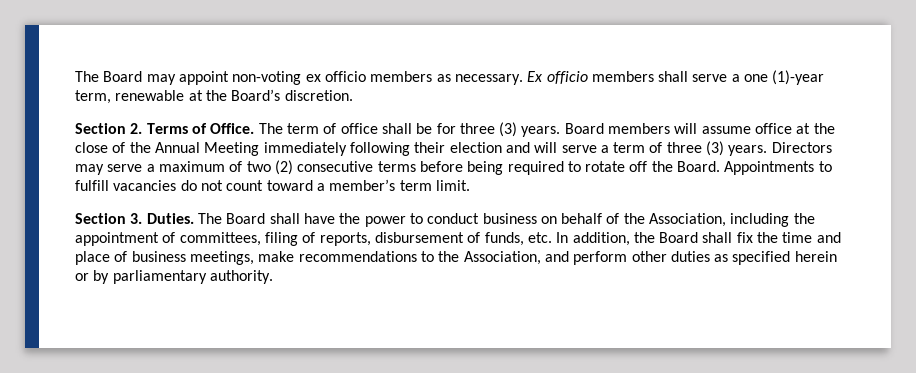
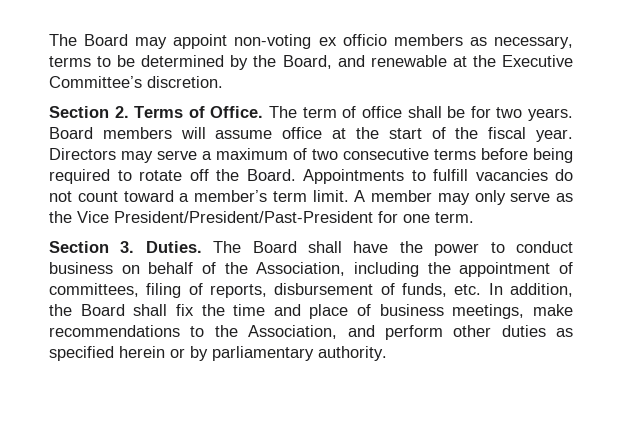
[454,70,825,85] [75,90,111,104] necessary. Ex officio members shall serve a one (1)-year term, -> [493,36,573,49] [49,55,365,70] necessary, terms to be determined by the Board, and
[231,89,281,101] Board’s -> [501,55,573,67] [49,76,142,88] Executive Committee’s
[459,122,518,137] three (3) -> [496,107,523,118] two
[75,141,768,156] close of the Annual Meeting immediately following their election and will serve a term of three (3) years. -> [388,127,573,142] start of the fiscal year.
[274,160,293,175] (2) -> (338, 154) none
(470, 185) none -> [354,190,573,205] [49,211,474,223] A member may only serve as the Vice President/President/Past-President for one term.

